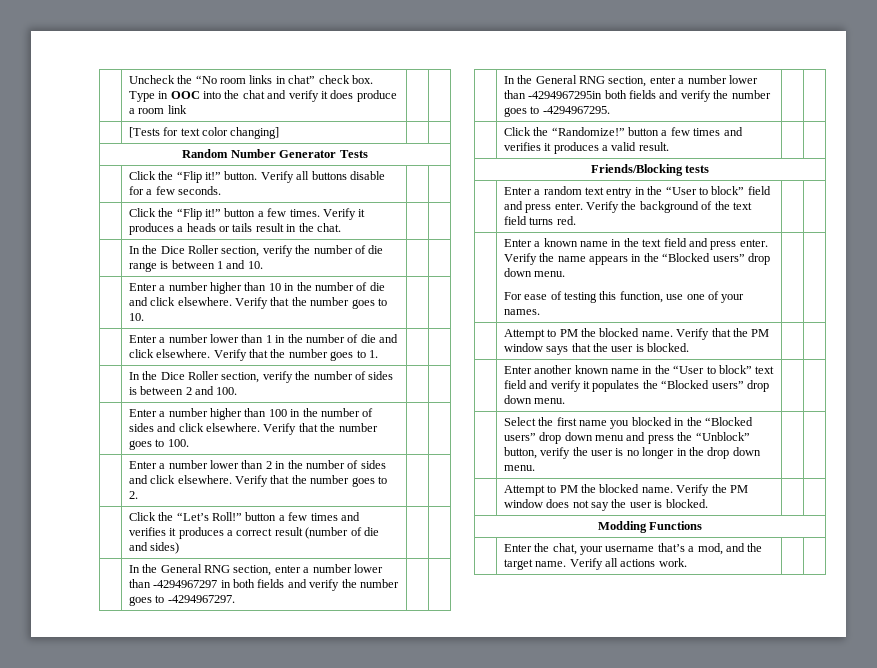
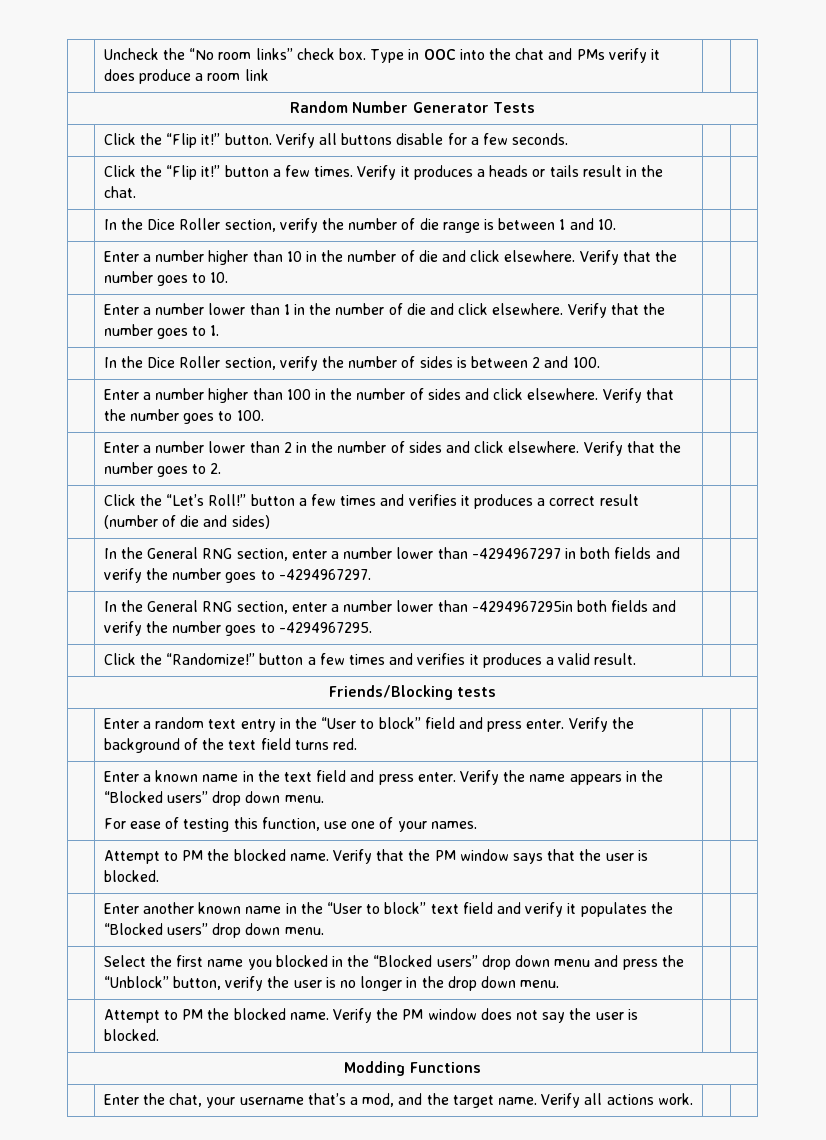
[249,75,316,84] links in chat” -> [255,48,293,60] links”
(287, 94) none -> [576,49,605,60] PMs
[128,127,280,139] // | [Tests for text color changing] | | -> (269, 75) none

